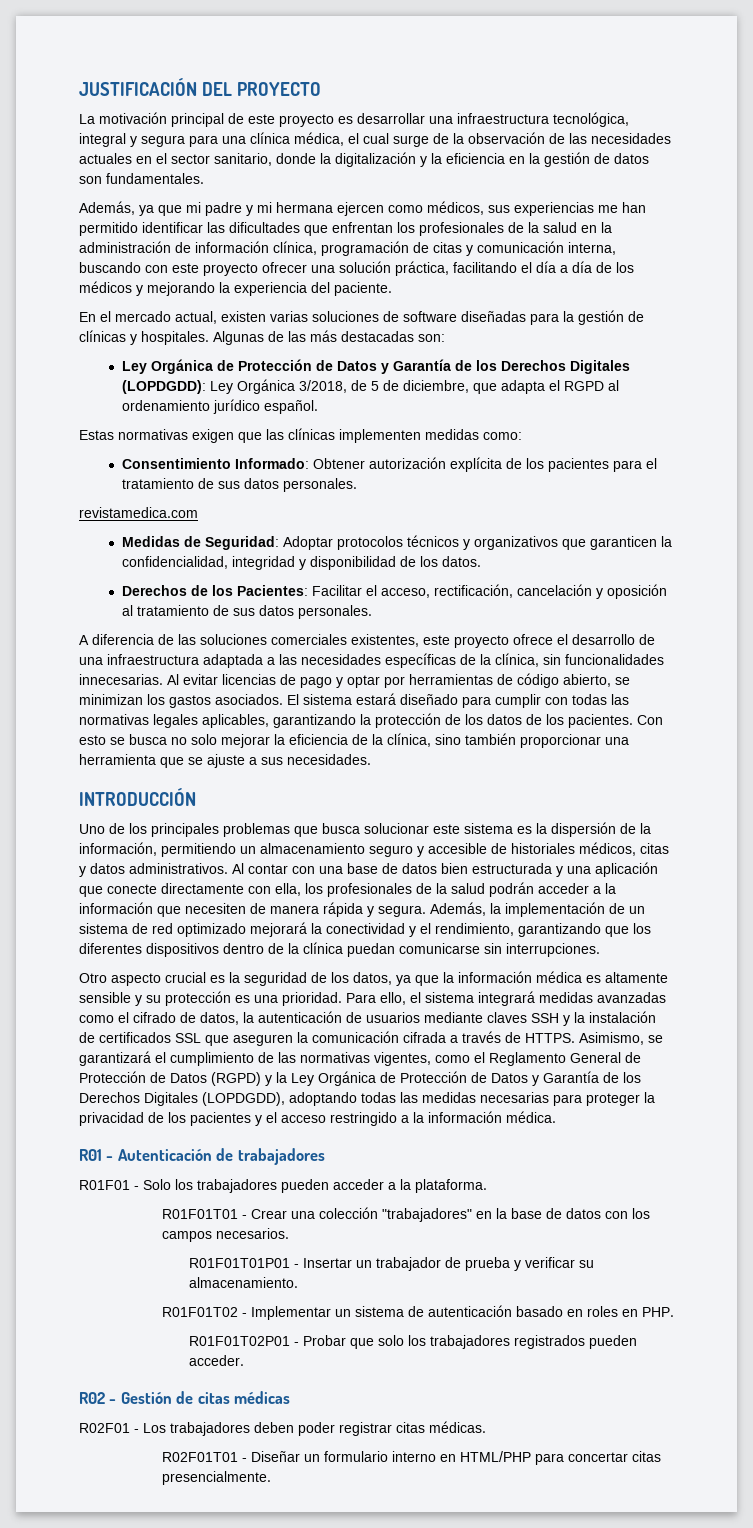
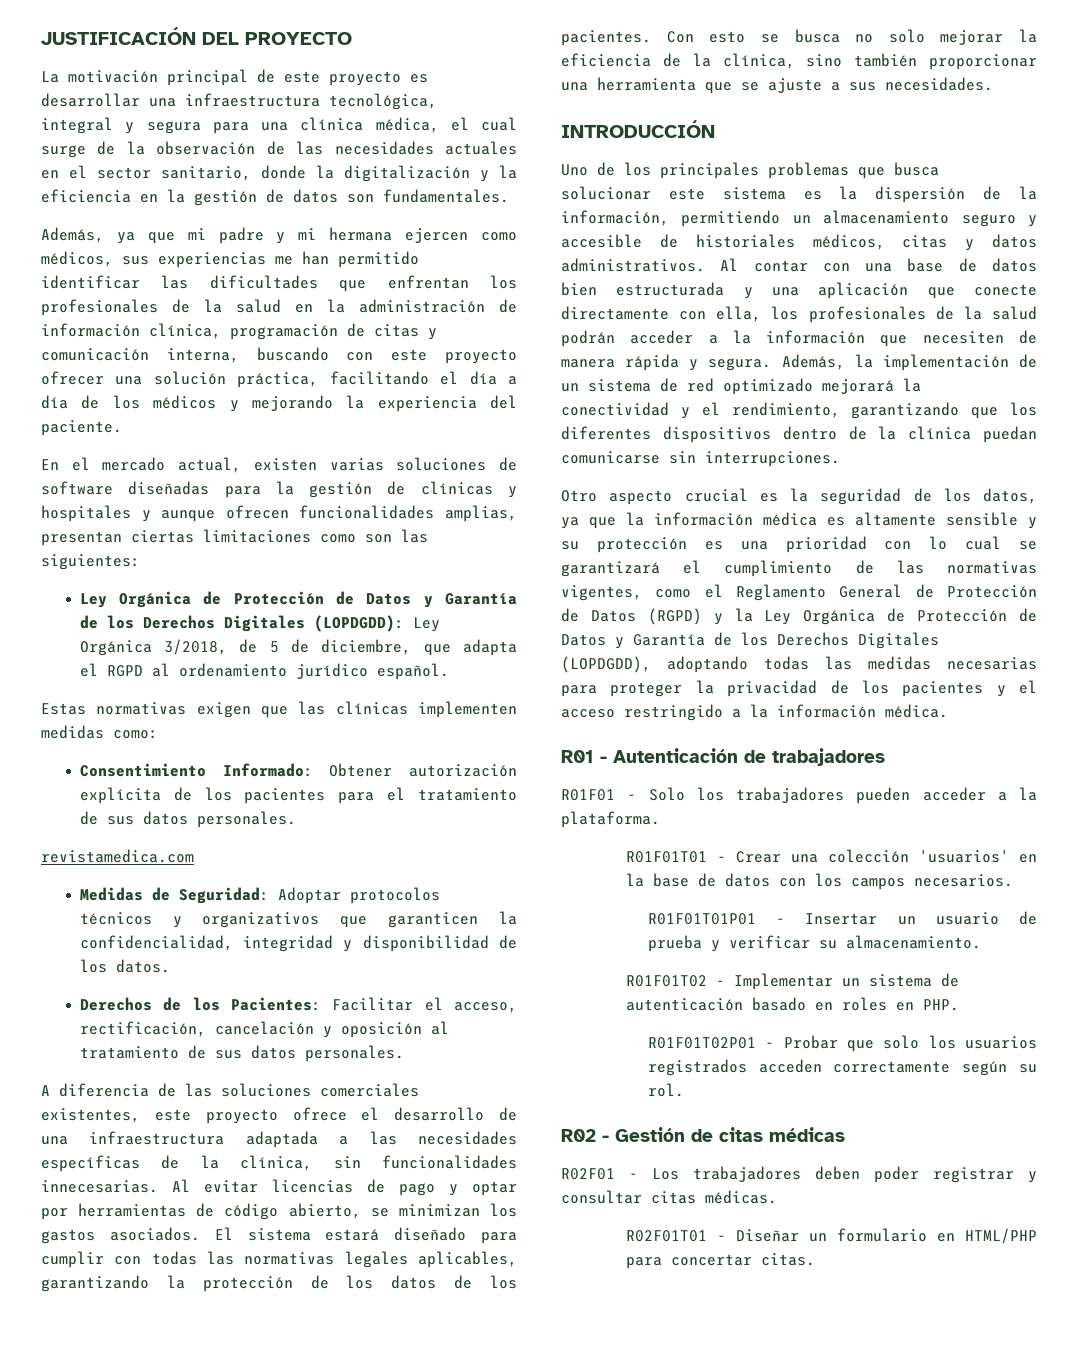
[141,330,445,345] hospitales. Algunas de las más destacadas son: -> [41,505,517,522] [41,529,428,546] [41,554,140,570] hospitales y aunque ofrecen funcionalidades amplias, presentan ciertas limitaciones como son las siguientes:
[282,991,666,1006] [79,1011,656,1026] [79,1031,644,1046] prioridad. Para ello, el sistema integrará medidas avanzadas como el cifrado de datos, la autenticación de usuarios mediante claves SSH y la instalación de certificados SSL que aseguren la comunicación cifrada a través de HTTPS. Asimismo, -> [785,536,1002,553] prioridad con lo cual
[381,1208,472,1222] "trabajadores" -> [919,850,1010,863] 'usuarios'
[376,1257,442,1271] trabajador -> [935,912,999,925] usuario
[430,1335,638,1349] [189,1355,245,1366] trabajadores registrados pueden acceder. -> [965,1036,1037,1049] [647,1059,1037,1076] [647,1083,684,1097] usuarios registrados acceden correctamente según su rol.
(392, 1429) none -> [1028,1171,1037,1183] [561,1190,642,1204] y consultar
[391,1451,436,1462] interno -> (928, 1235) none
[631,1451,661,1462] [161,1471,271,1485] citas presencialmente. -> [761,1253,816,1266] citas.

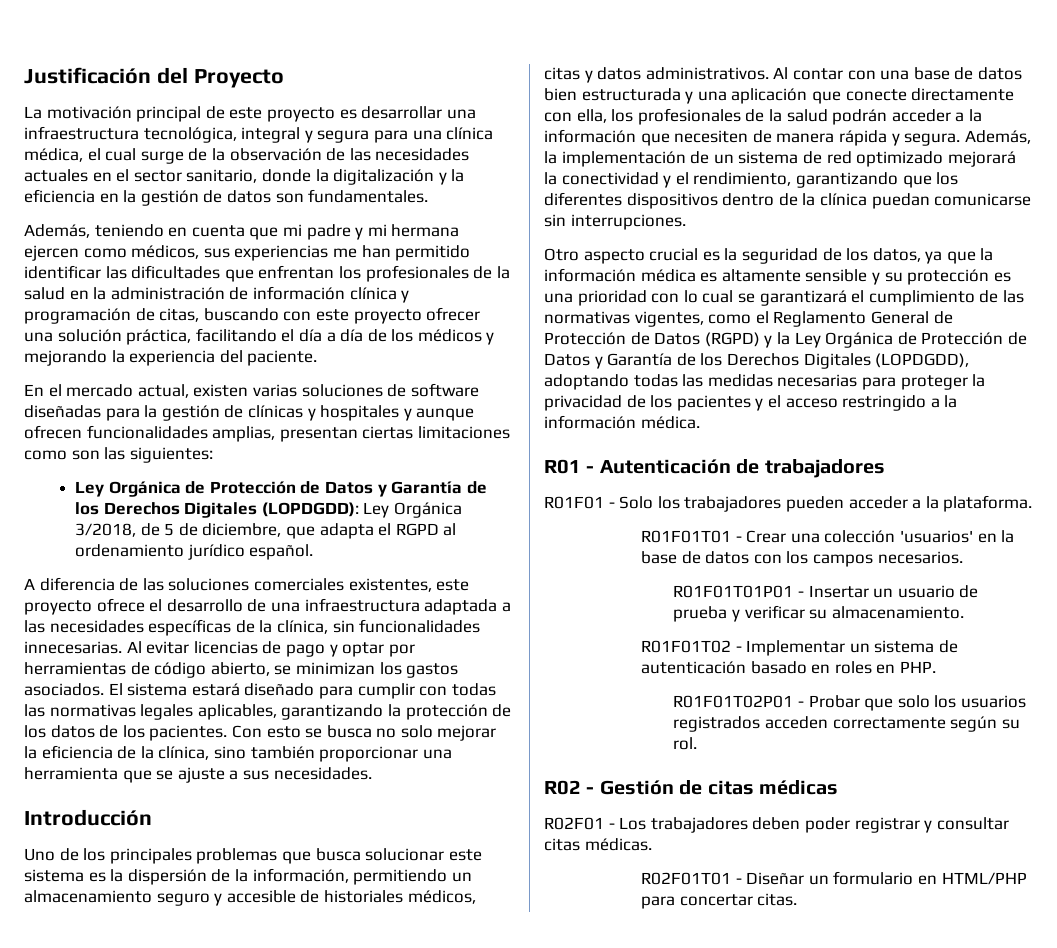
[41,27,352,45] JUSTIFICACIÓN DEL PROYECTO -> [24,67,284,88] Justificación del Proyecto
[116,232,135,244] ya -> [94,224,245,237] teniendo en cuenta
[149,323,437,340] [41,348,239,363] clínica, programación de citas y comunicación interna, -> [349,287,410,303] [24,308,200,324] clínica y programación de citas,
[41,701,517,718] [41,725,158,739] [79,763,517,777] [79,787,517,804] [79,811,296,828] [41,849,194,863] [79,887,440,904] [79,911,517,928] [79,935,517,952] [79,959,170,973] [79,997,517,1013] [79,1021,449,1038] [79,1045,404,1062] // Estas normativas exigen que las clínicas implementen medidas como: // Consentimiento Informado: Obtener autorización explícita de los pacientes para el tratamiento de sus datos personales. // revistamedica.com // Medidas de Seguridad: Adoptar protocolos técnicos y organizativos que garanticen la confidencialidad, integridad y disponibilidad de los datos. // Derechos de los Pacientes: Facilitar el acceso, rectificación, cancelación y oposición al tratamiento de sus datos personales. -> (314, 552) none
[561,120,715,138] INTRODUCCIÓN -> [24,809,152,826] Introducción

